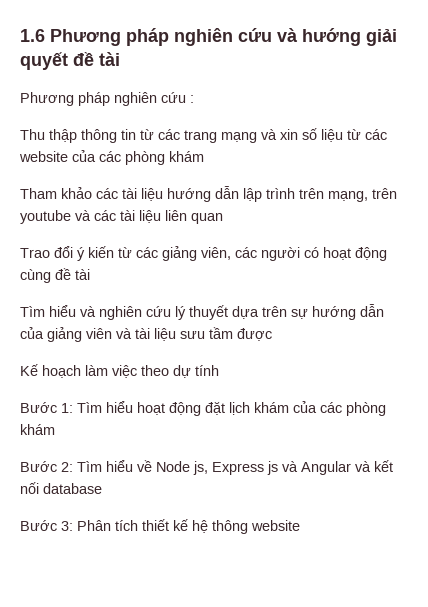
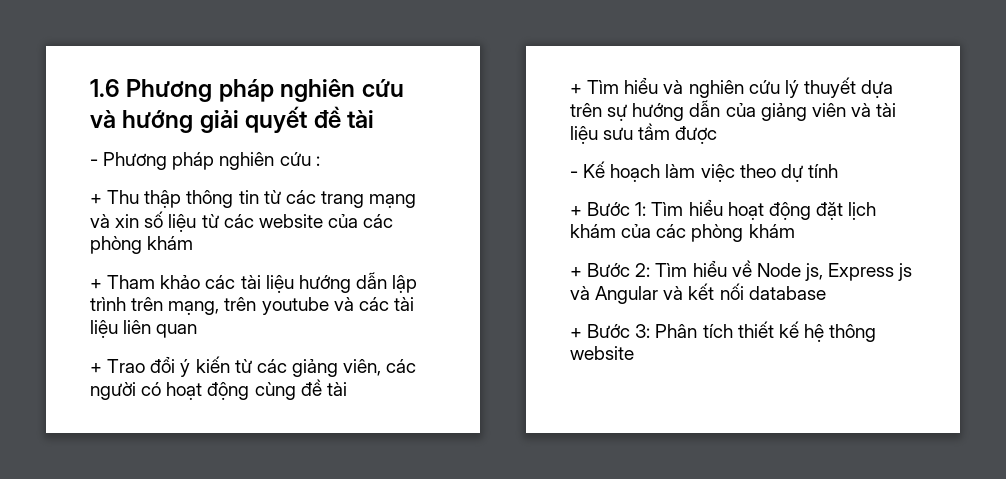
(120, 59) none -> [90,159,98,166] -
(194, 99) none -> [90,194,102,204] +
(204, 156) none -> [90,279,102,289] +
(223, 218) none -> [90,363,102,373] +
(90, 274) none -> [570,84,582,94] +
(272, 334) none -> [570,171,578,178] -
(219, 370) none -> [570,206,582,216] +
(55, 429) none -> [570,267,582,277] +
(102, 488) none -> [570,328,582,338] +

